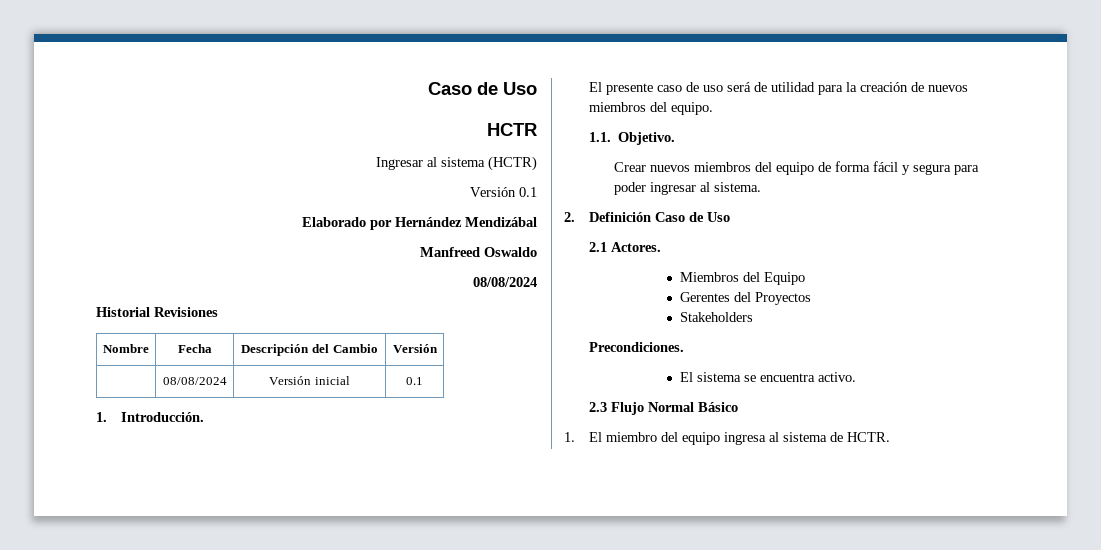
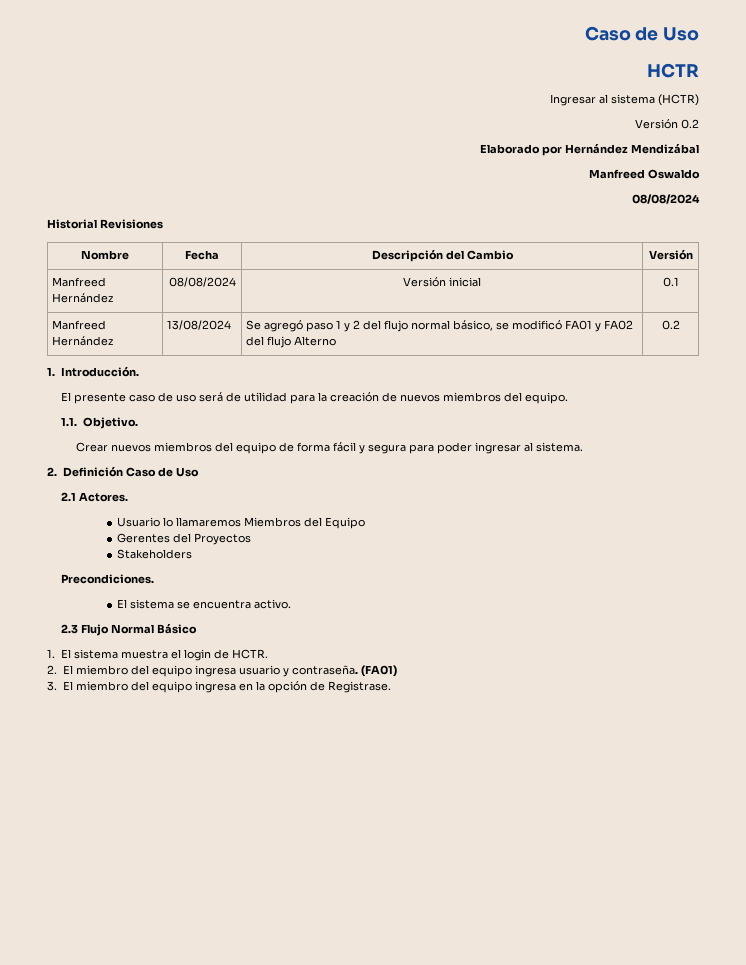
[519,187,537,197] 0.1 -> [681,119,699,129] 0.2
(438, 348) none -> [52,277,107,287] [52,293,114,303] Manfreed Hernández
(423, 381) none -> [52,320,107,330] [52,336,114,346] [167,320,232,330] [246,320,634,332] [246,336,337,348] [661,320,680,330] // Manfreed Hernández | 13/08/2024 | Se agregó paso 1 y 2 del flujo normal básico, se modificó FA01 y FA02 del flujo Alterno | 0.2
(662, 247) none -> [117,517,242,527] Usuario lo llamaremos
[606,432,891,445] miembro del equipo ingresa al sistema de HCTR. -> [74,649,269,661] [47,665,397,677] [47,681,391,693] sistema muestra el login de HCTR. // 2. El miembro del equipo ingresa usuario y contraseña. (FA01) // 3. El miembro del equipo ingresa en la opción de Registrase.

